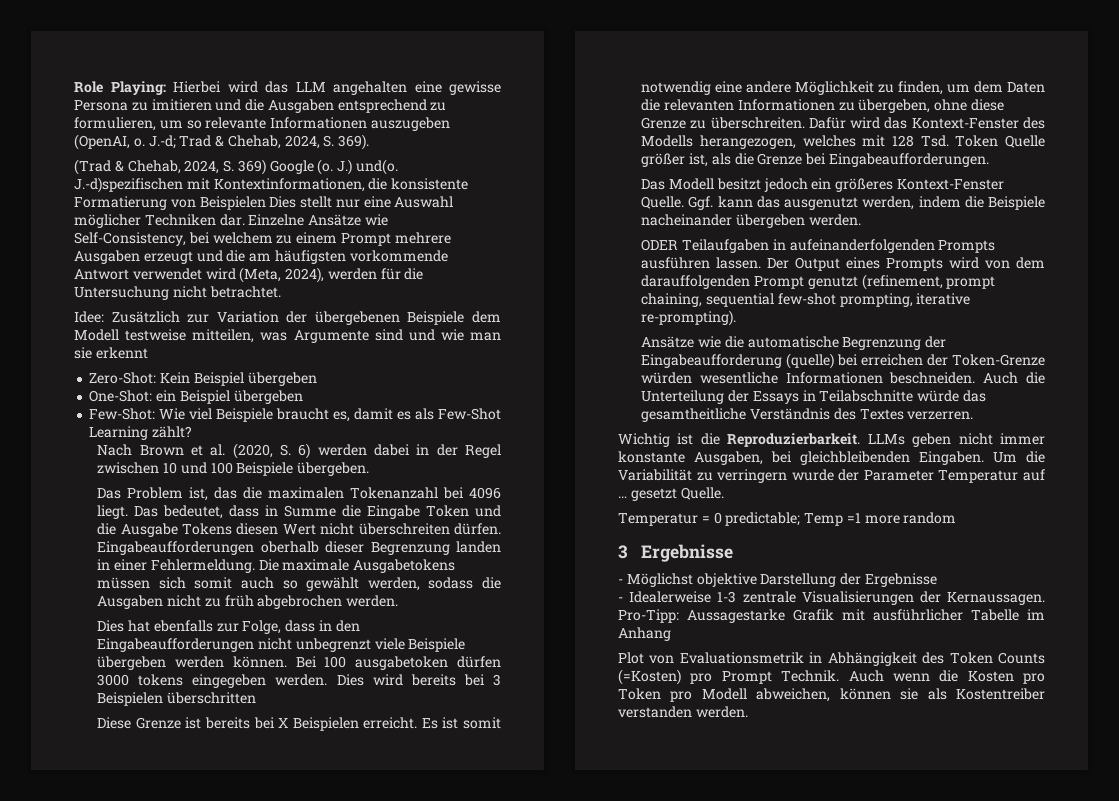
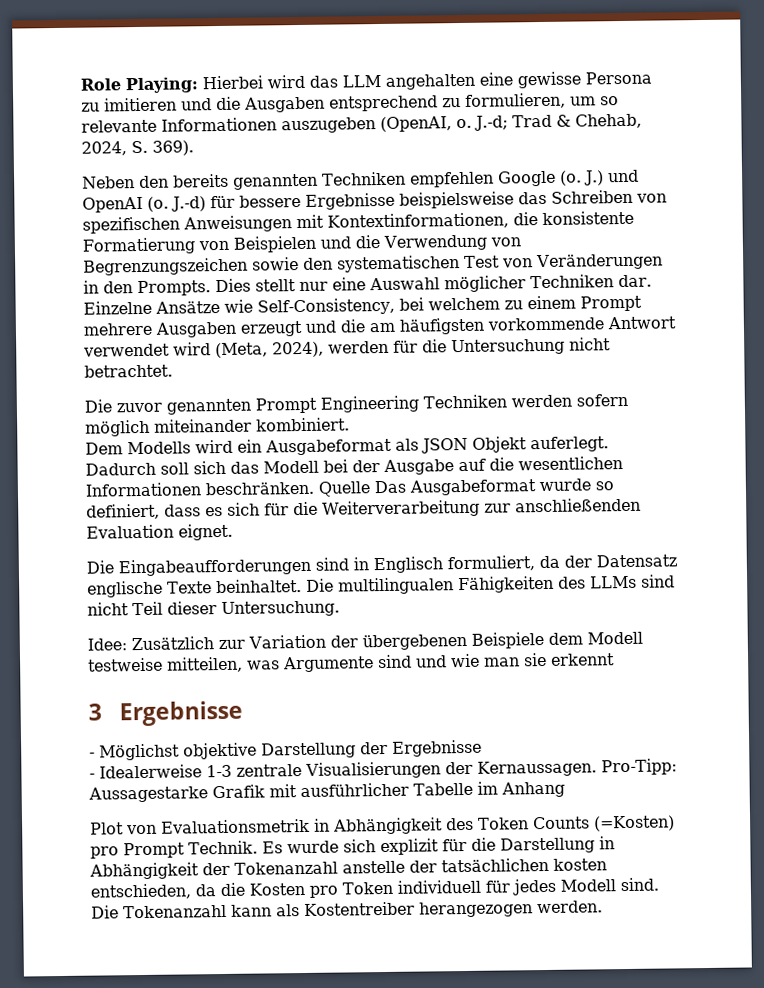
[74,159,399,175] [74,177,183,193] (Trad & Chehab, 2024, S. 369) Google (o. J.) und(o. J.-d)spezifischen -> [82,169,639,190] [82,189,667,213] [82,215,292,234] Neben den bereits genannten Techniken empfehlen Google (o. J.) und OpenAI (o. J.-d) für bessere Ergebnisse beispielsweise das Schreiben von spezifischen Anweisungen
(266, 203) none -> [319,234,521,251] [83,253,663,276] [83,280,211,297] und die Verwendung von Begrenzungszeichen sowie den systematischen Test von Veränderungen in den Prompts.
(281, 292) none -> [84,393,628,415] [85,417,350,437] [85,436,609,456] [85,456,623,476] [85,478,614,497] [86,497,641,520] [86,523,233,541] [86,554,677,577] [87,574,675,598] [87,600,340,618] // Die zuvor genannten Prompt Engineering Techniken werden sofern möglich miteinander kombiniert. // Dem Modells wird ein Ausgabeformat als JSON Objekt auferlegt. Dadurch soll sich das Modell bei der Ausgabe auf die wesentlichen Informationen beschränken. Quelle Das Ausgabeformat wurde so definiert, dass es sich für die Weiterverarbeitung zur anschließenden Evaluation eignet. // Die Eingabeaufforderungen sind in Englisch formuliert, da der Datensatz englische Texte beinhaltet. Die multilingualen Fähigkeiten des LLMs sind nicht Teil dieser Untersuchung.
[89,372,317,386] [89,390,303,404] [89,408,502,422] [89,426,193,440] [97,443,502,459] [97,462,370,476] [97,487,501,501] [97,505,501,519] [97,523,501,537] [97,541,501,555] [97,559,456,573] [97,577,501,591] [97,595,399,609] [97,620,360,634] [97,638,466,652] [97,656,501,670] [97,674,501,688] [97,692,256,706] [97,717,501,731] [641,81,1045,95] [641,99,1004,113] [641,117,1045,129] [641,135,1045,149] [641,153,989,167] [641,178,1004,192] [641,196,1045,210] [641,214,861,228] [641,239,996,253] [641,257,1045,271] [641,274,996,290] [641,293,971,307] [641,310,737,326] [641,336,947,350] [641,353,1045,369] [641,372,1045,384] [641,390,986,404] [641,408,974,422] [618,433,1045,447] [618,451,1045,465] [618,469,1045,483] [618,487,724,501] [618,512,957,526] // Zero-Shot: Kein Beispiel übergeben // One-Shot: ein Beispiel übergeben // Few-Shot: Wie viel Beispiele braucht es, damit es als Few-Shot Learning zählt? // Nach Brown et al. (2020, S. 6) werden dabei in der Regel zwischen 10 und 100 Beispiele übergeben. // Das Problem ist, das die maximalen Tokenanzahl bei 4096 liegt. Das bedeutet, dass in Summe die Eingabe Token und die Ausgabe Tokens diesen Wert nicht überschreiten dürfen. Eingabeaufforderungen oberhalb dieser Begrenzung landen in einer Fehlermeldung. Die maximale Ausgabetokens müssen sich somit auch so gewählt werden, sodass die Ausgaben nicht zu früh abgebrochen werden. // Dies hat ebenfalls zur Folge, dass in den Eingabeaufforderungen nicht unbegrenzt viele Beispiele übergeben werden können. Bei 100 ausgabetoken dürfen 3000 tokens eingegeben werden. Dies wird bereits bei 3 Beispielen überschritten // Diese Grenze ist bereits bei X Beispielen erreicht. Es ist somit notwendig eine andere Möglichkeit zu finden, um dem Daten die relevanten Informationen zu übergeben, ohne diese Grenze zu überschreiten. Dafür wird das Kontext-Fenster des Modells herangezogen, welches mit 128 Tsd. Token Quelle größer ist, als die Grenze bei Eingabeaufforderungen. // Das Modell besitzt jedoch ein größeres Kontext-Fenster Quelle. Ggf. kann das ausgenutzt werden, indem die Beispiele nacheinander übergeben werden. // ODER Teilaufgaben in aufeinanderfolgenden Prompts ausführen lassen. Der Output eines Prompts wird von dem darauffolgenden Prompt genutzt (refinement, prompt chaining, sequential few-shot prompting, iterative re-prompting). // Ansätze wie die automatische Begrenzung der Eingabeaufforderung (quelle) bei erreichen der Token-Grenze würden wesentliche Informationen beschneiden. Auch die Unterteilung der Essays in Teilabschnitte würde das gesamtheitliche Verständnis des Textes verzerren. // Wichtig ist die Reproduzierbarkeit. LLMs geben nicht immer konstante Ausgaben, bei gleichbleibenden Eingaben. Um die Variabilität zu verringern wurde der Parameter Temperatur auf … gesetzt Quelle. // Temperatur = 0 predictable; Temp =1 more random -> (615, 659) none
[848,670,1045,684] [618,688,919,702] Auch wenn die Kosten pro Token pro Modell abweichen, können sie -> [261,836,615,856] [89,857,607,880] [90,877,659,900] [91,904,272,919] Es wurde sich explizit für die Darstellung in Abhängigkeit der Tokenanzahl anstelle der tatsächlichen kosten entschieden, da die Kosten pro Token individuell für jedes Modell sind. Die Tokenanzahl kann
[618,706,692,718] verstanden -> [418,901,533,918] herangezogen

